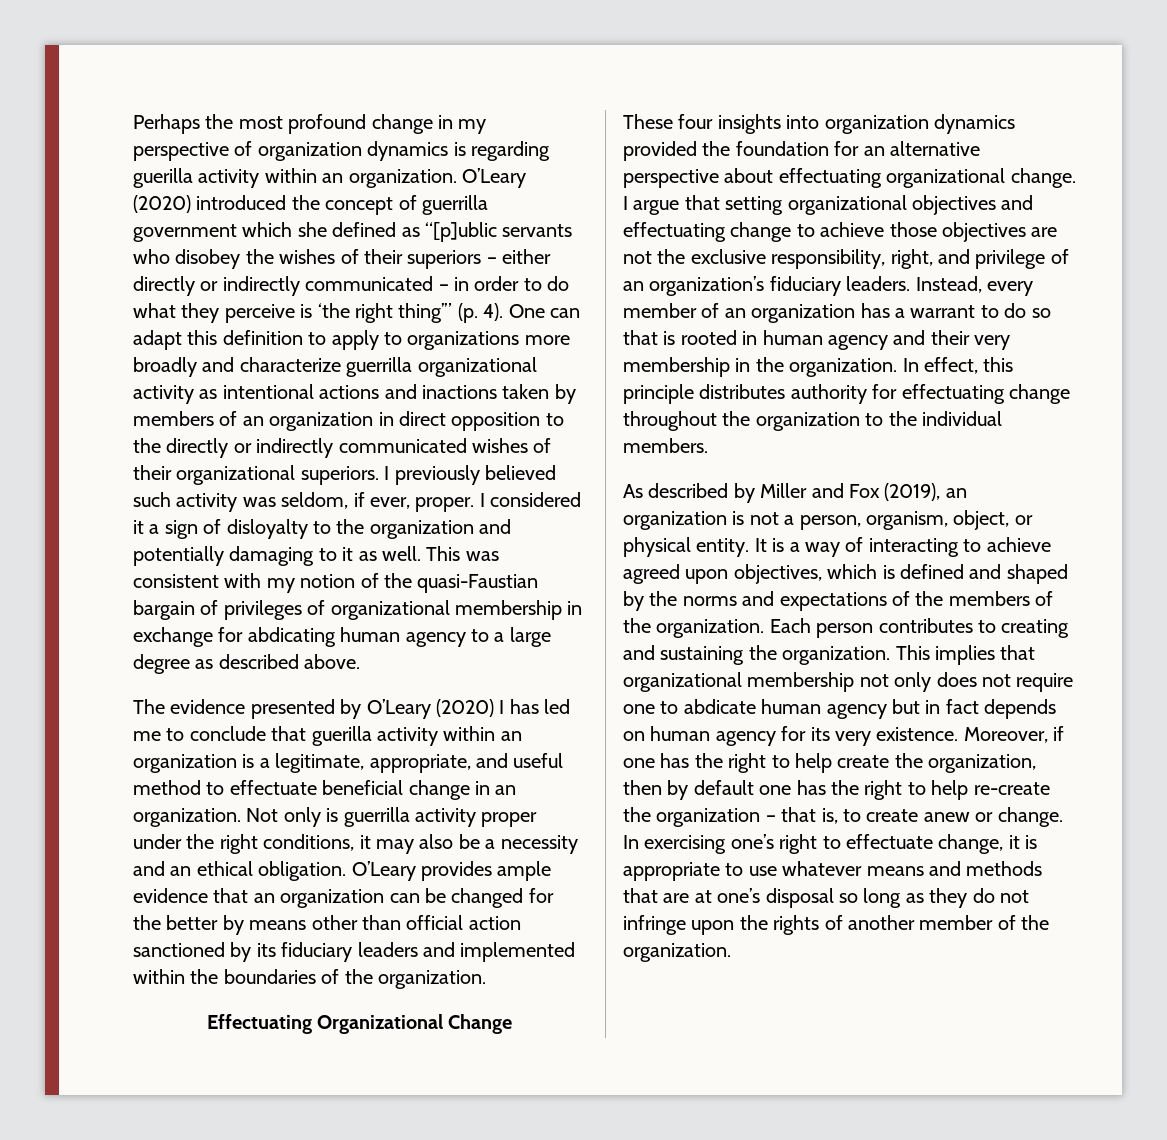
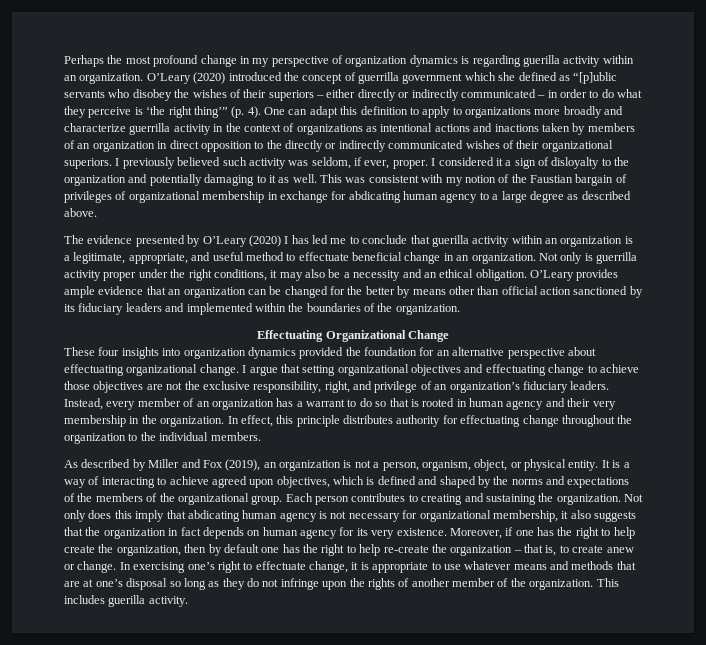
[417,357,537,377] [133,385,194,404] organizational activity -> [173,123,363,135] activity in the context of organizations
[417,574,539,593] quasi-Faustian -> [530,175,573,183] Faustian
[656,619,765,638] organization. -> [177,493,283,505] organizational group.
[895,645,1036,665] [623,672,1074,692] [623,699,920,719] This implies that organizational membership not only does not require one to abdicate human agency but -> [624,494,643,502] [64,510,636,522] [64,527,166,539] Not only does this imply that abdicating human agency is not necessary for organizational membership, it also suggests that the organization
(731, 952) none -> [596,578,619,587] [64,595,188,607] This includes guerilla activity.

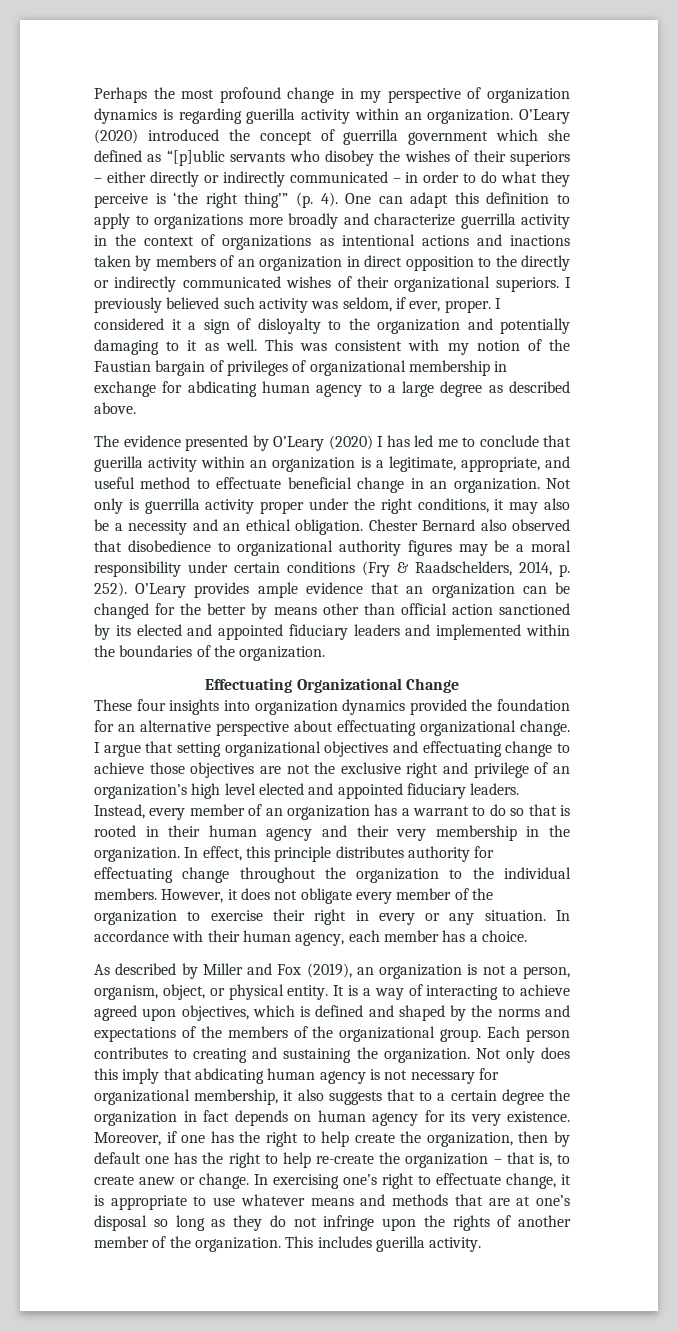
(527, 275) none -> [368,519,570,531] [94,540,571,556] [94,561,570,577] [94,582,127,597] Chester Bernard also observed that disobedience to organizational authority figures may be a moral responsibility under certain conditions (Fry & Raadschelders, 2014, p. 252).
(75, 308) none -> [136,624,284,640] elected and appointed
[253,381,350,393] responsibility, right, -> [406,762,439,778] right
(520, 387) none -> [191,783,403,799] high level elected and appointed
(467, 403) none -> [168,825,201,837] their
(261, 436) none -> [161,888,493,904] [94,909,570,925] [94,930,527,946] However, it does not obligate every member of the organization to exercise their right in every or any situation. In accordance with their human agency, each member has a choice.
(83, 531) none -> [419,1089,544,1105] to a certain degree

